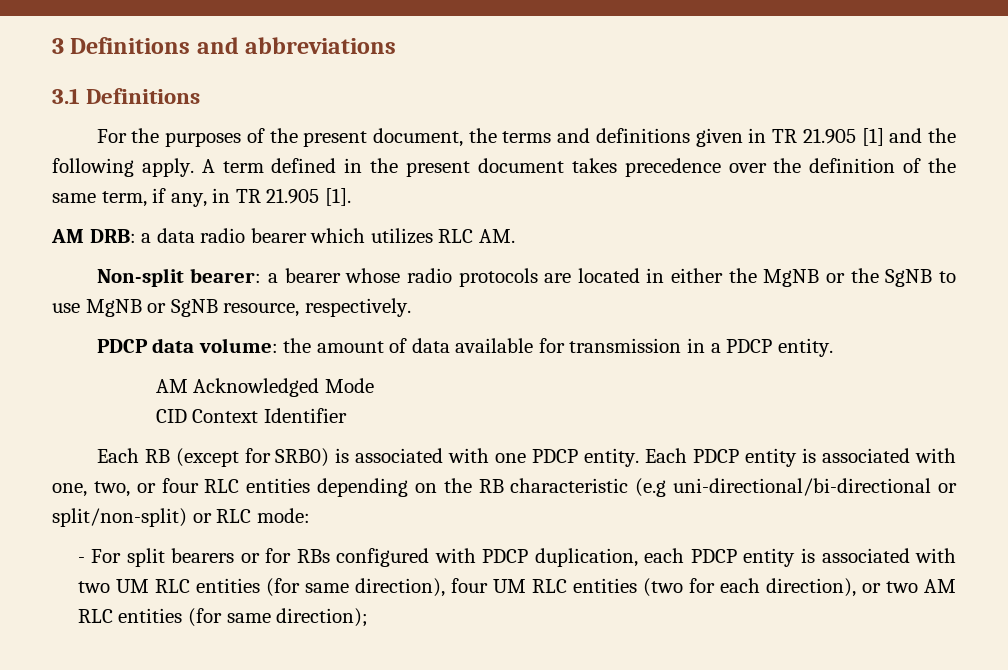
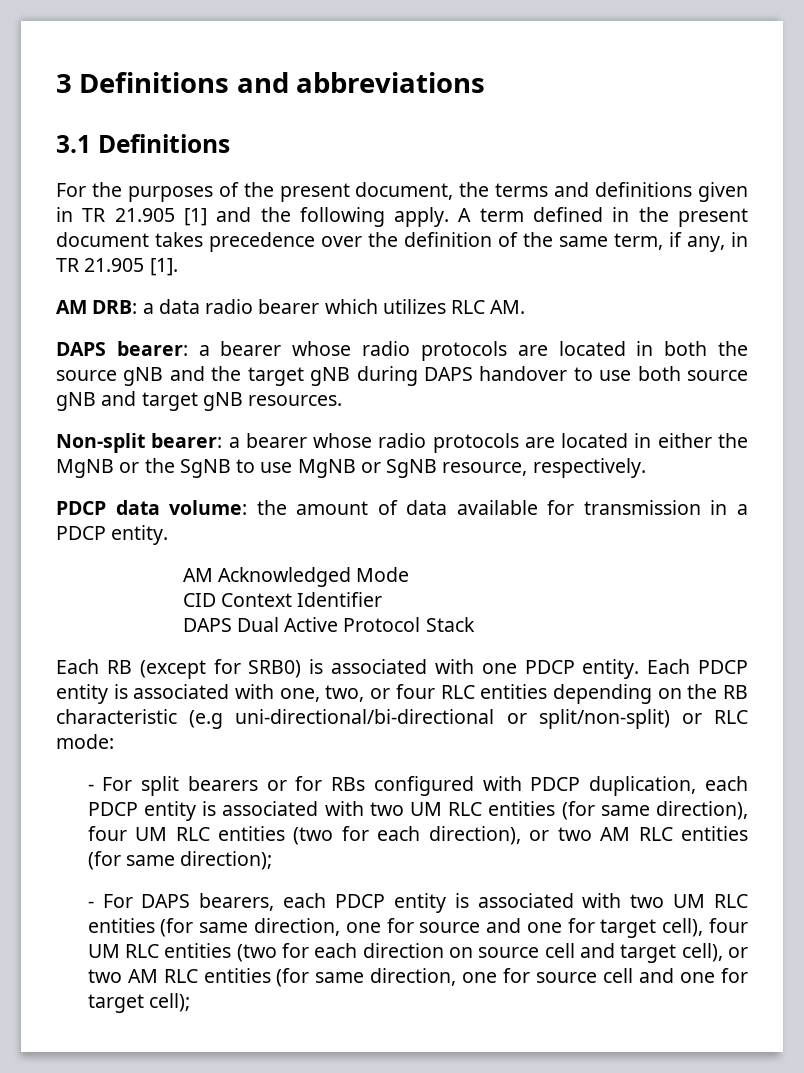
(515, 236) none -> [56,341,749,361] [56,366,748,386] [56,391,343,411] // DAPS bearer: a bearer whose radio protocols are located in both the source gNB and the target gNB during DAPS handover to use both source gNB and target gNB resources.
(347, 415) none -> [182,617,475,632] // DAPS Dual Active Protocol Stack
(369, 617) none -> [87,893,748,913] [87,918,748,938] [87,943,748,963] [87,968,749,987] [87,993,190,1013] // - For DAPS bearers, each PDCP entity is associated with two UM RLC entities (for same direction, one for source and one for target cell), four UM RLC entities (two for each direction on source cell and target cell), or two AM RLC entities (for same direction, one for source cell and one for target cell);

